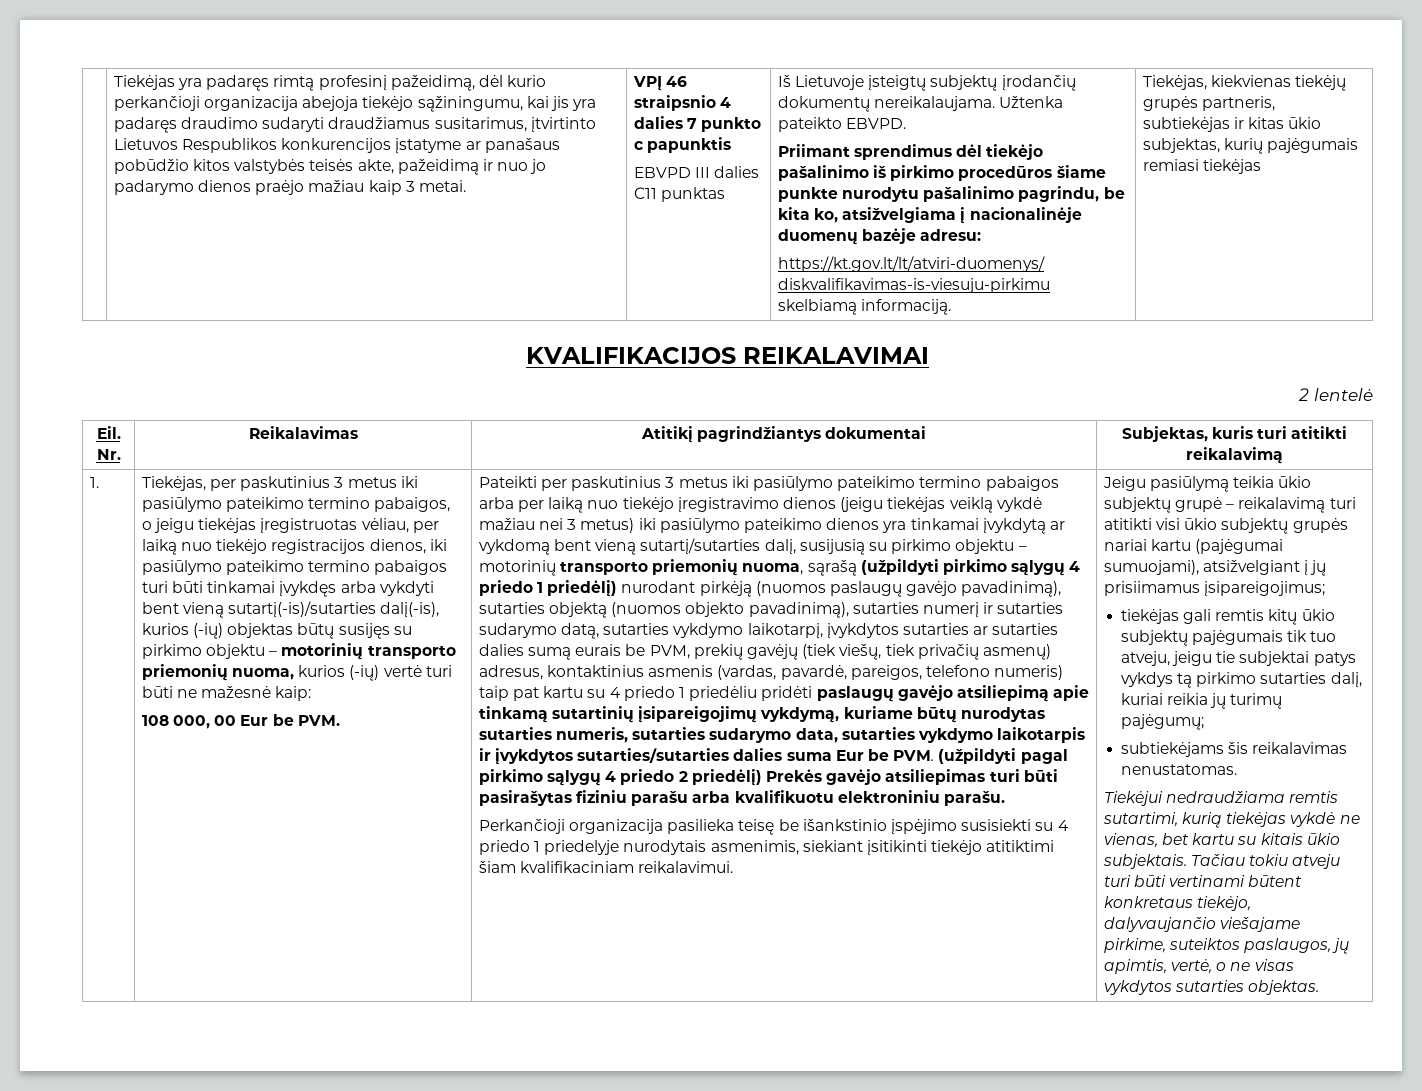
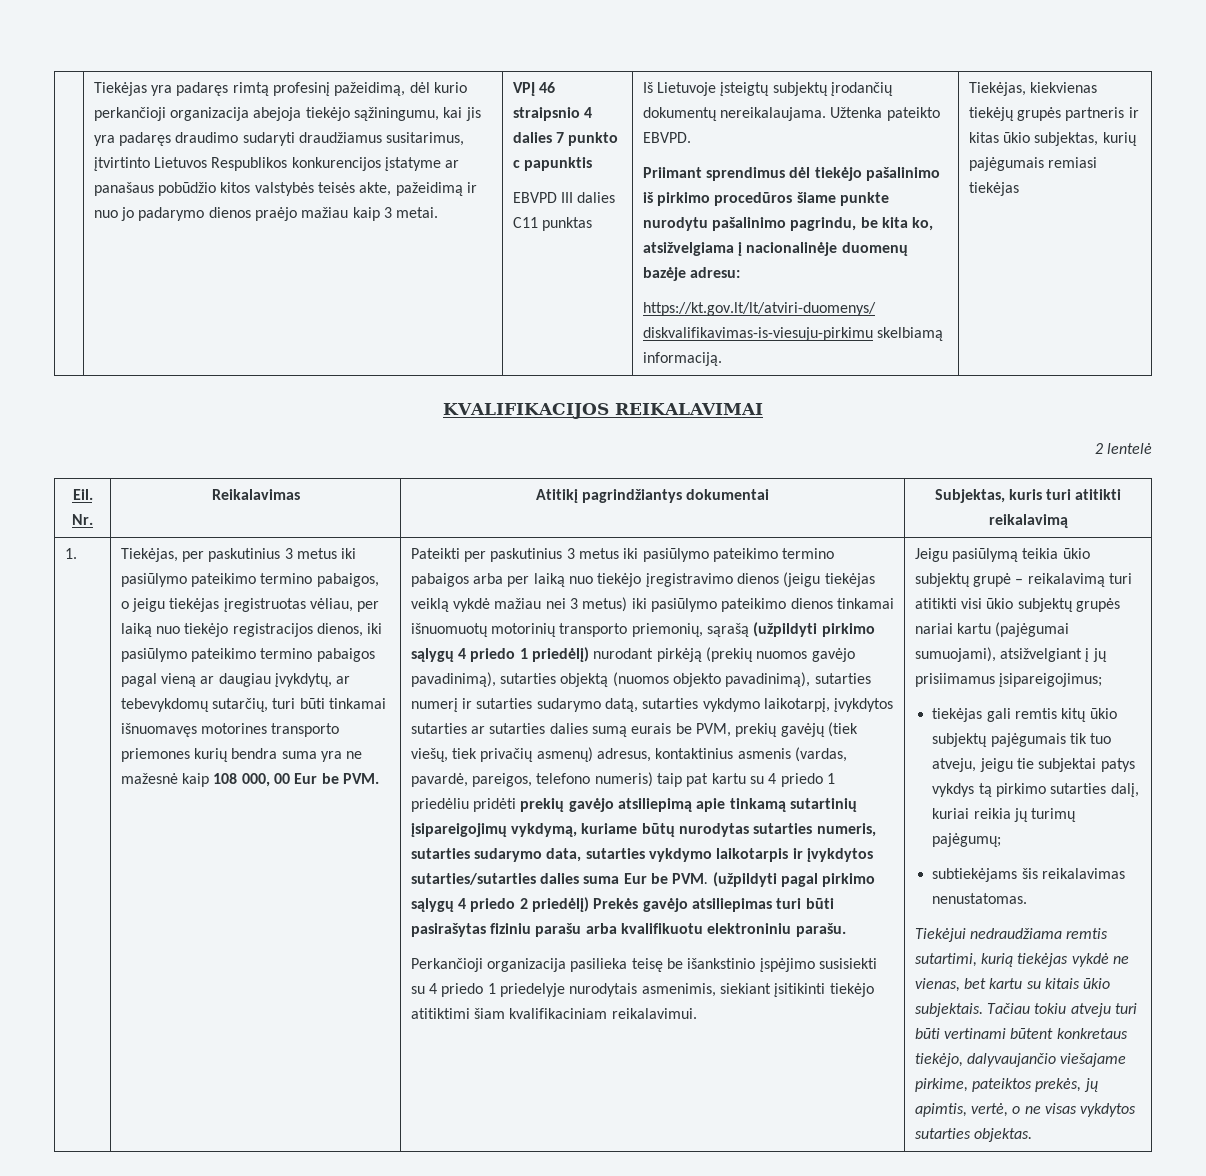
[1202,96,1276,111] [1142,117,1230,132] partneris, subtiekėjas -> [1065,107,1125,121] partneris
[141,581,434,597] [141,601,440,618] [141,623,412,639] [141,643,456,660] [141,664,452,681] [141,686,173,698] turi būti tinkamai įvykdęs arba vykdyti bent vieną sutartį(-is)/sutarties dalį(-is), kurios (-ių) objektas būtų susijęs su pirkimo objektu – motorinių transporto priemonių nuoma, kurios (-ių) vertė turi būti -> [120,673,351,687] [120,698,387,712] [120,723,340,737] [120,748,343,762] pagal vieną ar daugiau įvykdytų, ar tebevykdomų sutarčių, turi būti tinkamai išnuomavęs motorines transporto priemones kurių bendra suma yra
[275,686,312,701] kaip: // -> [182,773,210,787] kaip
[882,518,1065,534] [478,538,1027,555] [478,559,804,576] yra tinkamai įvykdytą ar vykdomą bent vieną sutartį/sutarties dalį, susijusią su pirkimo objektu – motorinių transporto priemonių nuoma, -> [836,598,894,609] [410,623,703,637] tinkamai išnuomuotų motorinių transporto priemonių,
[755,581,902,597] (nuomos paslaugų -> [706,647,808,662] (prekių nuomos
[816,686,894,702] paslaugų -> [520,798,565,812] prekių
[1169,938,1332,953] suteiktos paslaugos, -> [972,1078,1082,1092] pateiktos prekės,

